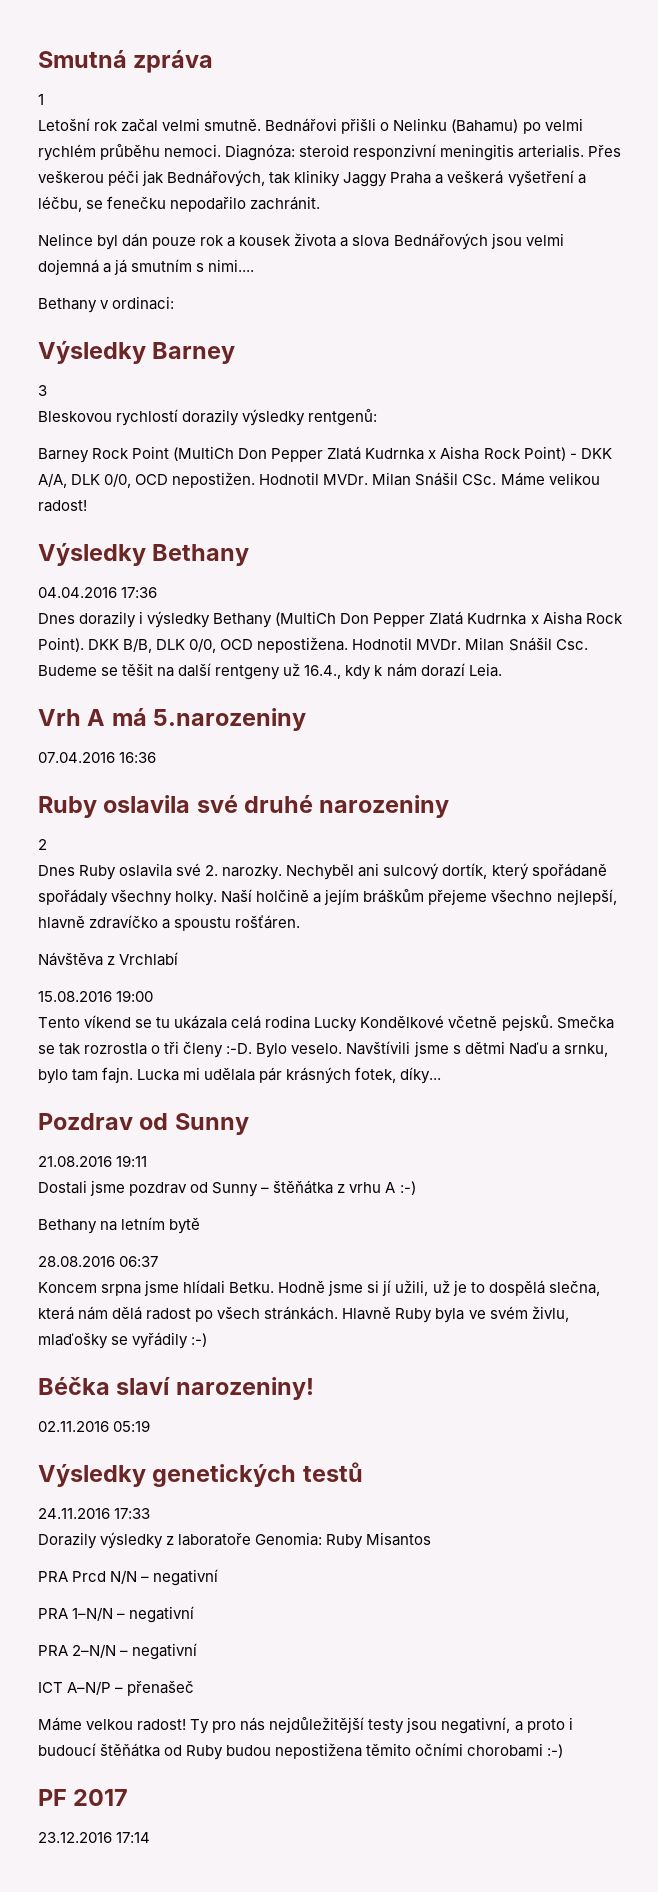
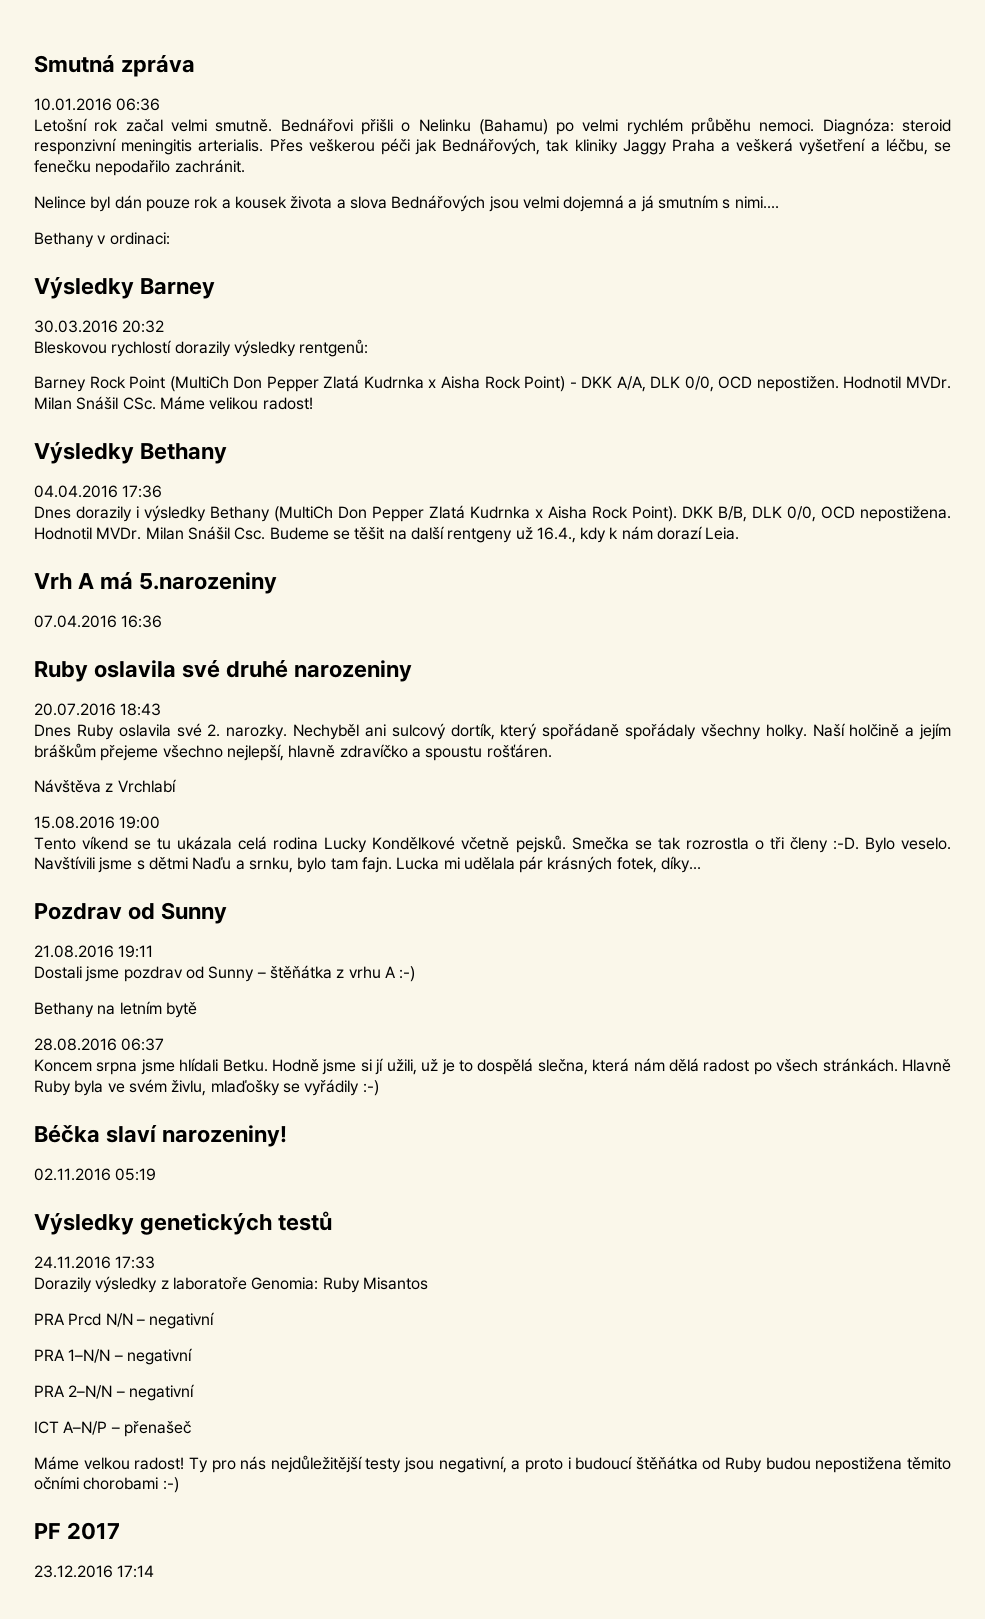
[38,94,44,105] 1 -> [34,98,161,111] 10.01.2016 06:36
[38,385,47,396] 3 -> [34,320,165,333] 30.03.2016 20:32
[38,839,47,850] 2 -> [34,703,162,716] 20.07.2016 18:43

